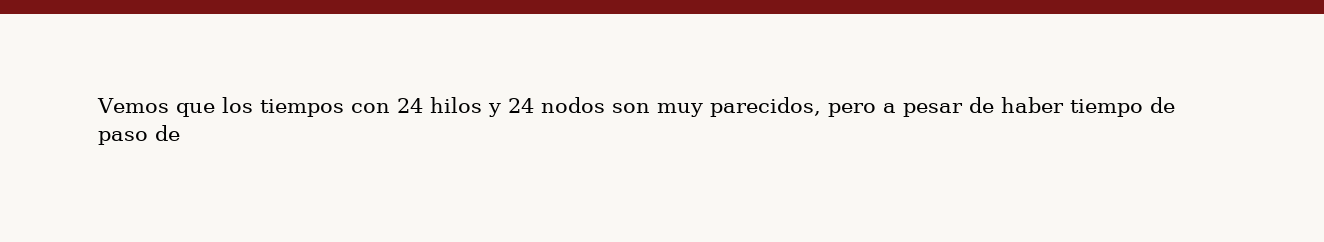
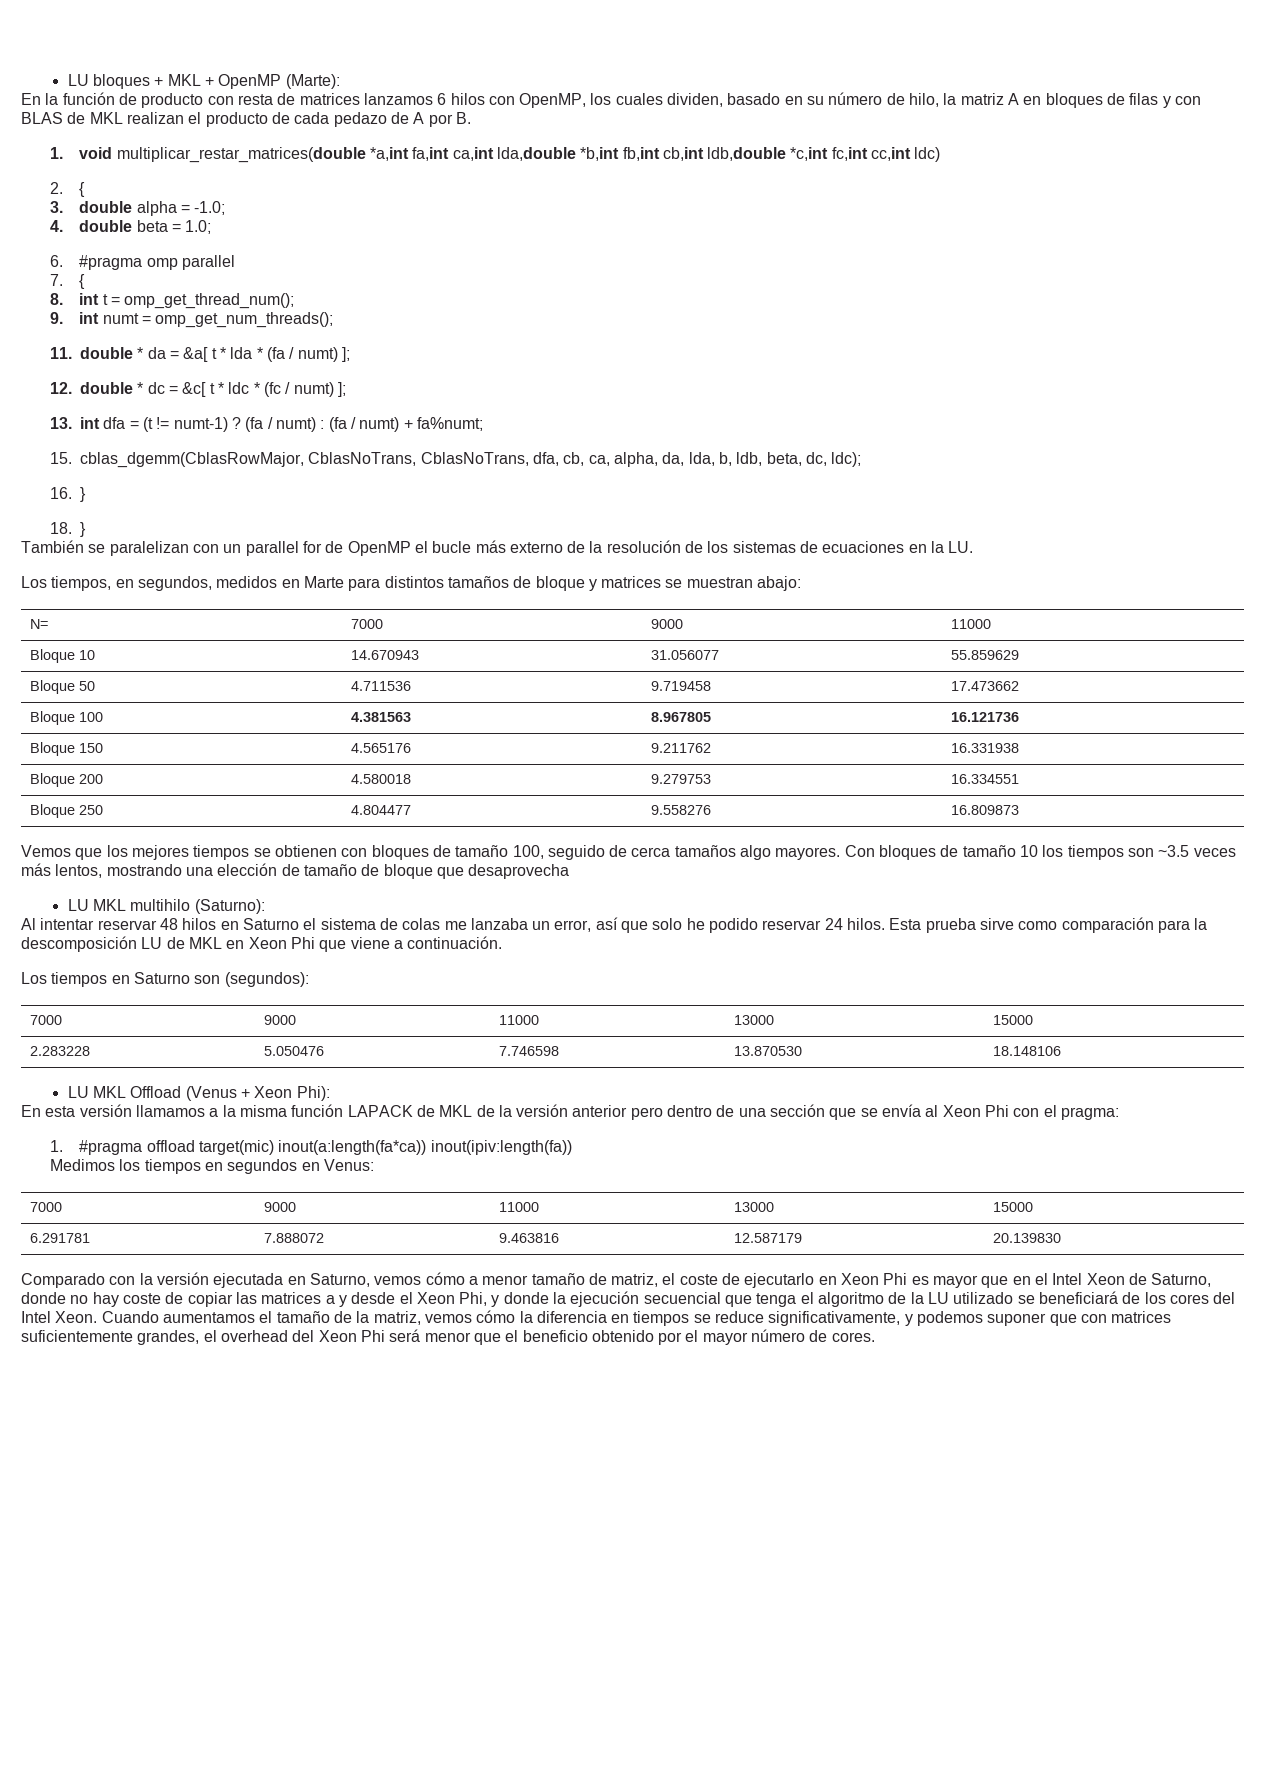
[97,97,1175,117] [98,125,180,145] Vemos que los tiempos con 24 hilos y 24 nodos son muy parecidos, pero a pesar de haber tiempo de paso de -> [67,74,340,89] [21,92,1201,108] [21,112,471,127] [50,147,941,163] [50,182,86,197] [50,201,226,216] [50,220,212,234] [50,255,235,270] [50,274,86,289] [50,293,295,309] [50,312,334,328] [50,347,350,362] [50,382,346,397] [50,417,483,432] [50,452,862,468] [50,487,87,502] [50,522,87,537] [21,540,974,556] [21,576,802,591] [30,619,49,629] [351,619,384,629] [651,619,684,629] [951,619,992,629] [30,649,96,663] [351,650,420,660] [651,650,720,660] [951,650,1020,660] [30,680,96,694] [351,681,412,691] [651,681,712,691] [951,681,1020,691] [30,711,104,725] [351,712,412,722] [651,712,712,722] [951,712,1020,722] [30,742,104,756] [351,743,412,753] [651,743,712,753] [951,743,1020,753] [30,773,104,787] [351,774,412,784] [651,774,712,784] [951,774,1020,784] [30,804,104,818] [351,805,412,815] [651,805,712,815] [951,805,1020,815] [21,845,1236,860] [21,863,570,879] [67,899,265,914] [21,917,1208,933] [21,936,503,952] [21,972,309,987] [30,1015,63,1025] [264,1015,297,1025] [499,1015,540,1025] [734,1015,775,1025] [993,1015,1034,1025] [30,1046,91,1056] [264,1046,325,1056] [499,1046,560,1056] [734,1046,803,1056] [993,1046,1062,1056] [67,1086,330,1101] [21,1104,1119,1120] [50,1140,572,1155] [50,1159,375,1174] [30,1202,63,1212] [264,1202,297,1212] [499,1202,540,1212] [734,1202,775,1212] [993,1202,1034,1212] [30,1233,91,1243] [264,1233,325,1243] [499,1233,560,1243] [734,1233,803,1243] [993,1233,1062,1243] [21,1272,1212,1288] [21,1291,1236,1307] [21,1310,1172,1326] [21,1329,875,1345] LU bloques + MKL + OpenMP (Marte): // En la función de producto con resta de matrices lanzamos 6 hilos con OpenMP, los cuales dividen, basado en su número de hilo, la matriz A en bloques de filas y con BLAS de MKL realizan el producto de cada pedazo de A por B. // 1. void multiplicar_restar_matrices(double *a,int fa,int ca,int lda,double *b,int fb,int cb,int ldb,double *c,int fc,int cc,int ldc) // 2. { // 3. double alpha = -1.0; // 4. double beta = 1.0; // 6. #pragma omp parallel // 7. { // 8. int t = omp_get_thread_num(); // 9. int numt = omp_get_num_threads(); // 11. double * da = &a[ t * lda * (fa / numt) ]; // 12. double * dc = &c[ t * ldc * (fc / numt) ]; // 13. int dfa = (t != numt-1) ? (fa / numt) : (fa / numt) + fa%numt; // 15. cblas_dgemm(CblasRowMajor, CblasNoTrans, CblasNoTrans, dfa, cb, ca, alpha, da, lda, b, ldb, beta, dc, ldc); // 16. } // 18. } // También se paralelizan con un parallel for de OpenMP el bucle más externo de la resolución de los sistemas de ecuaciones en la LU. // Los tiempos, en segundos, medidos en Marte para distintos tamaños de bloque y matrices se muestran abajo: // N= | 7000 | 9000 | 11000 // Bloque 10 | 14.670943 | 31.056077 | 55.859629 // Bloque 50 | 4.711536 | 9.719458 | 17.473662 // Bloque 100 | 4.381563 | 8.967805 | 16.121736 // Bloque 150 | 4.565176 | 9.211762 | 16.331938 // Bloque 200 | 4.580018 | 9.279753 | 16.334551 // Bloque 250 | 4.804477 | 9.558276 | 16.809873 // Vemos que los mejores tiempos se obtienen con bloques de tamaño 100, seguido de cerca tamaños algo mayores. Con bloques de tamaño 10 los tiempos son ~3.5 veces más lentos, mostrando una elección de tamaño de bloque que desaprovecha // LU MKL multihilo (Saturno): // Al intentar reservar 48 hilos en Saturno el sistema de colas me lanzaba un error, así que solo he podido reservar 24 hilos. Esta prueba sirve como comparación para la descomposición LU de MKL en Xeon Phi que viene a continuación. // Los tiempos en Saturno son (segundos): // 7000 | 9000 | 11000 | 13000 | 15000 // 2.283228 | 5.050476 | 7.746598 | 13.870530 | 18.148106 // LU MKL Offload (Venus + Xeon Phi): // En esta versión llamamos a la misma función LAPACK de MKL de la versión anterior pero dentro de una sección que se envía al Xeon Phi con el pragma: // 1. #pragma offload target(mic) inout(a:length(fa*ca)) inout(ipiv:length(fa)) // Medimos los tiempos en segundos en Venus: // 7000 | 9000 | 11000 | 13000 | 15000 // 6.291781 | 7.888072 | 9.463816 | 12.587179 | 20.139830 // Comparado con la versión ejecutada en Saturno, vemos cómo a menor tamaño de matriz, el coste de ejecutarlo en Xeon Phi es mayor que en el Intel Xeon de Saturno, donde no hay coste de copiar las matrices a y desde el Xeon Phi, y donde la ejecución secuencial que tenga el algoritmo de la LU utilizado se beneficiará de los cores del Intel Xeon. Cuando aumentamos el tamaño de la matriz, vemos cómo la diferencia en tiempos se reduce significativamente, y podemos suponer que con matrices suficientemente grandes, el overhead del Xeon Phi será menor que el beneficio obtenido por el mayor número de cores.

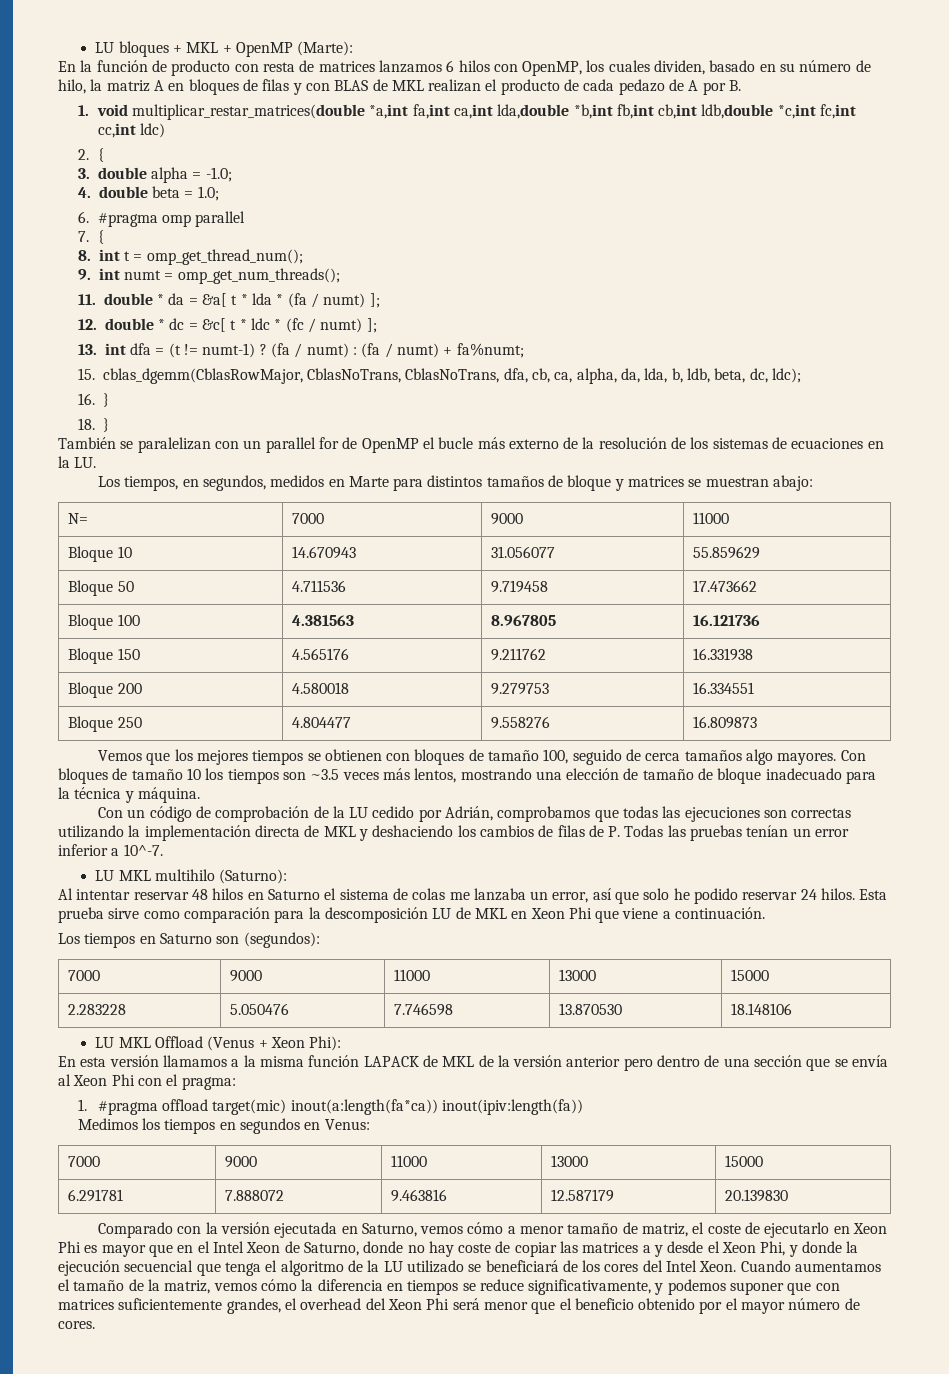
[436,864,570,879] que desaprovecha -> [765,768,877,784] [58,787,200,803] [97,806,852,822] [58,825,850,841] [58,844,163,856] inadecuado para la técnica y máquina. // Con un código de comprobación de la LU cedido por Adrián, comprobamos que todas las ejecuciones son correctas utilizando la implementación directa de MKL y deshaciendo los cambios de filas de P. Todas las pruebas tenían un error inferior a 10^-7.

